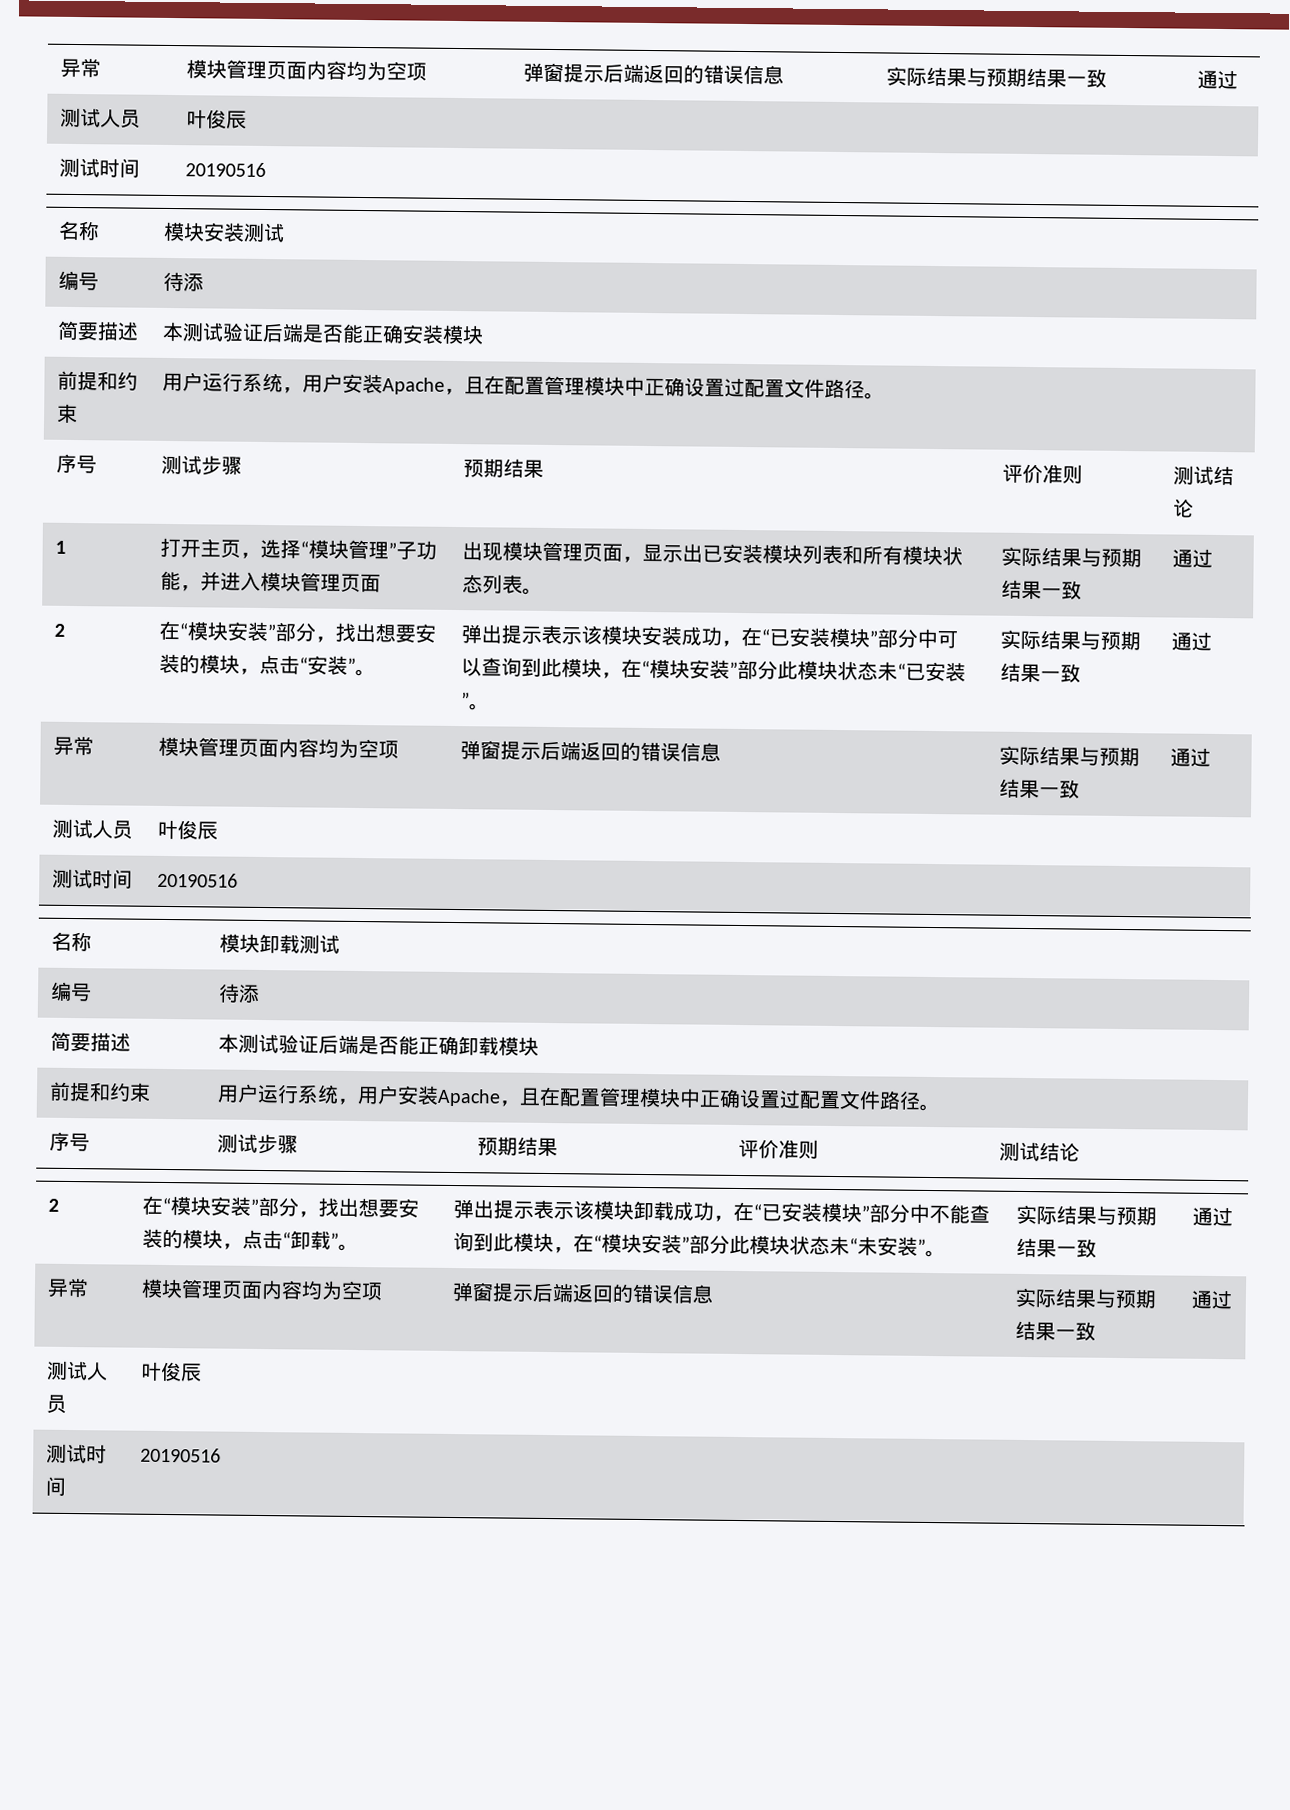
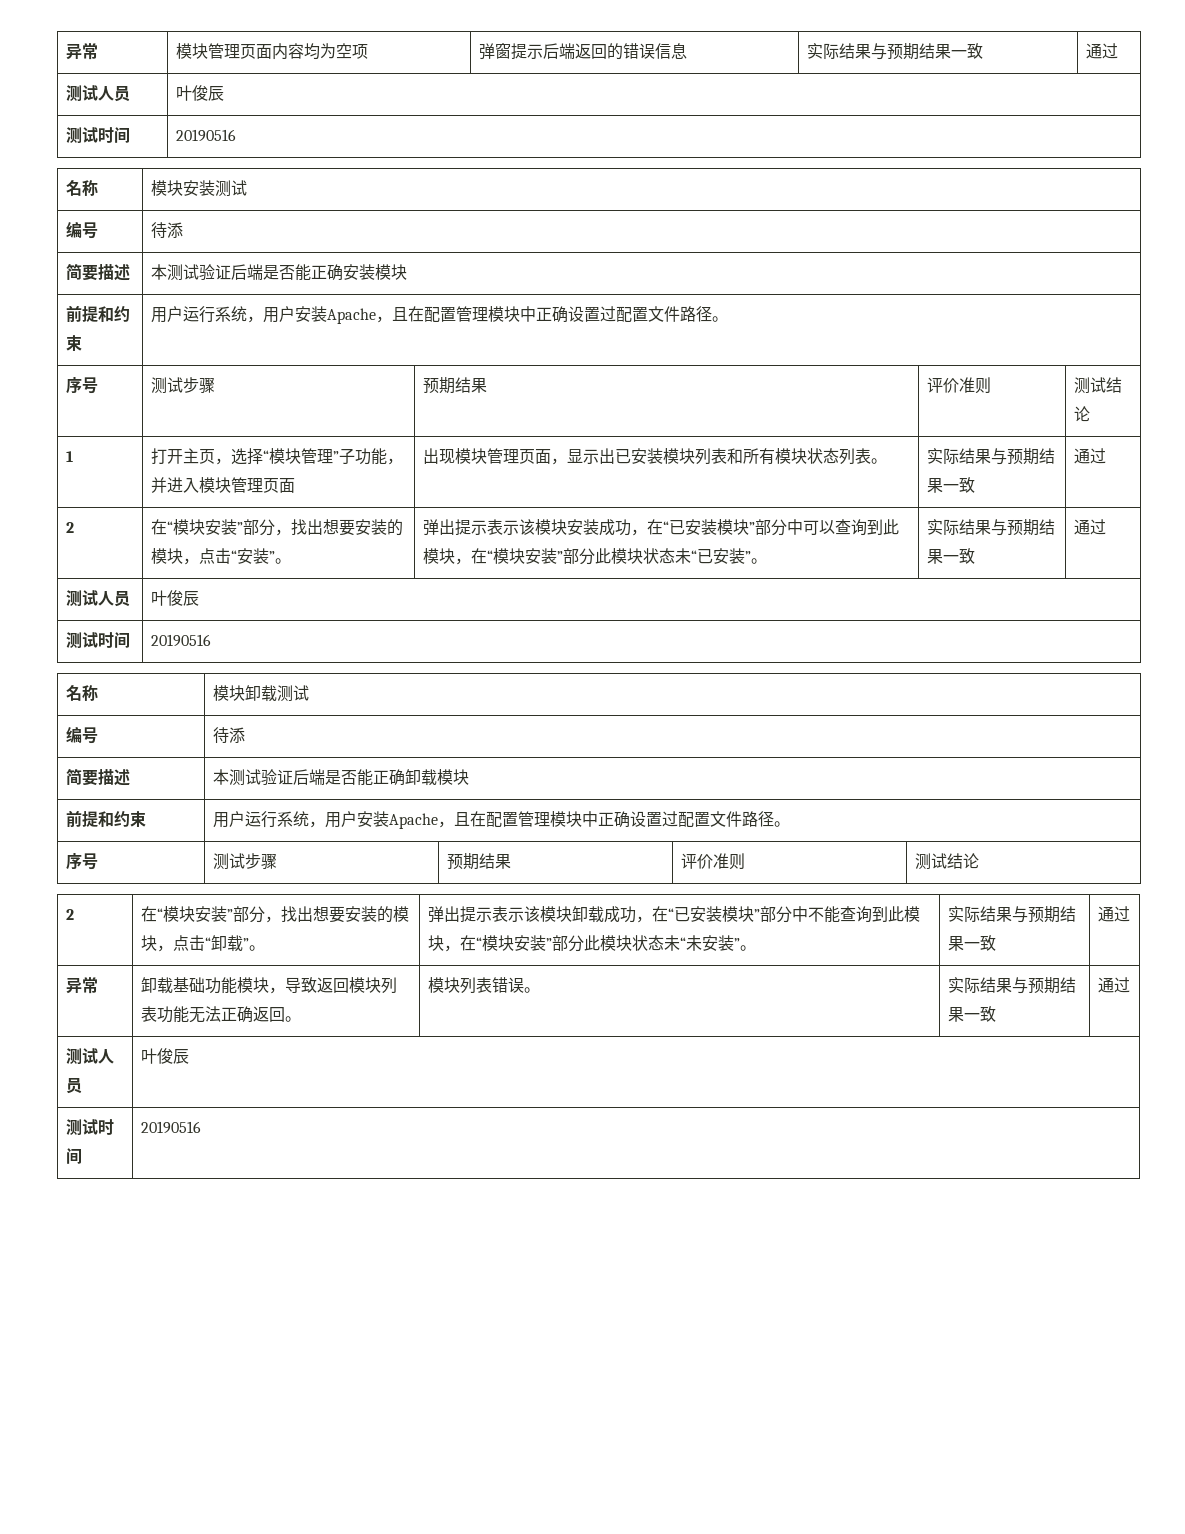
[52,735,94,756] [157,736,399,759] [459,740,721,762] [998,745,1140,767] [998,778,1080,799] [1169,747,1211,767] // 异常 | 模块管理页面内容均为空项 | 弹窗提示后端返回的错误信息 | 实际结果与预期结果一致 | 通过 -> (1106, 527) none
[140,1278,383,1301] [451,1282,714,1304] 模块管理页面内容均为空项 | 弹窗提示后端返回的错误信息 -> [140,977,397,994] [140,1006,301,1023] [427,977,540,994] 卸载基础功能模块，导致返回模块列表功能无法正确返回。 | 模块列表错误。

